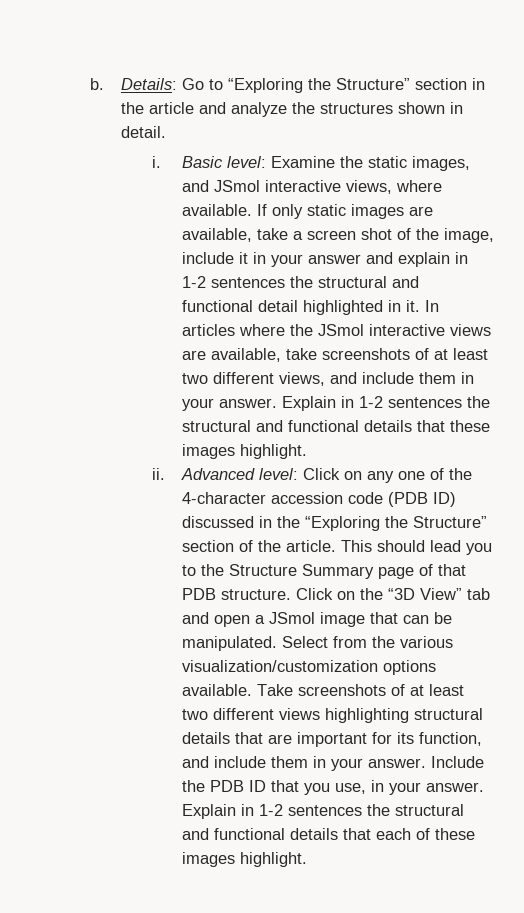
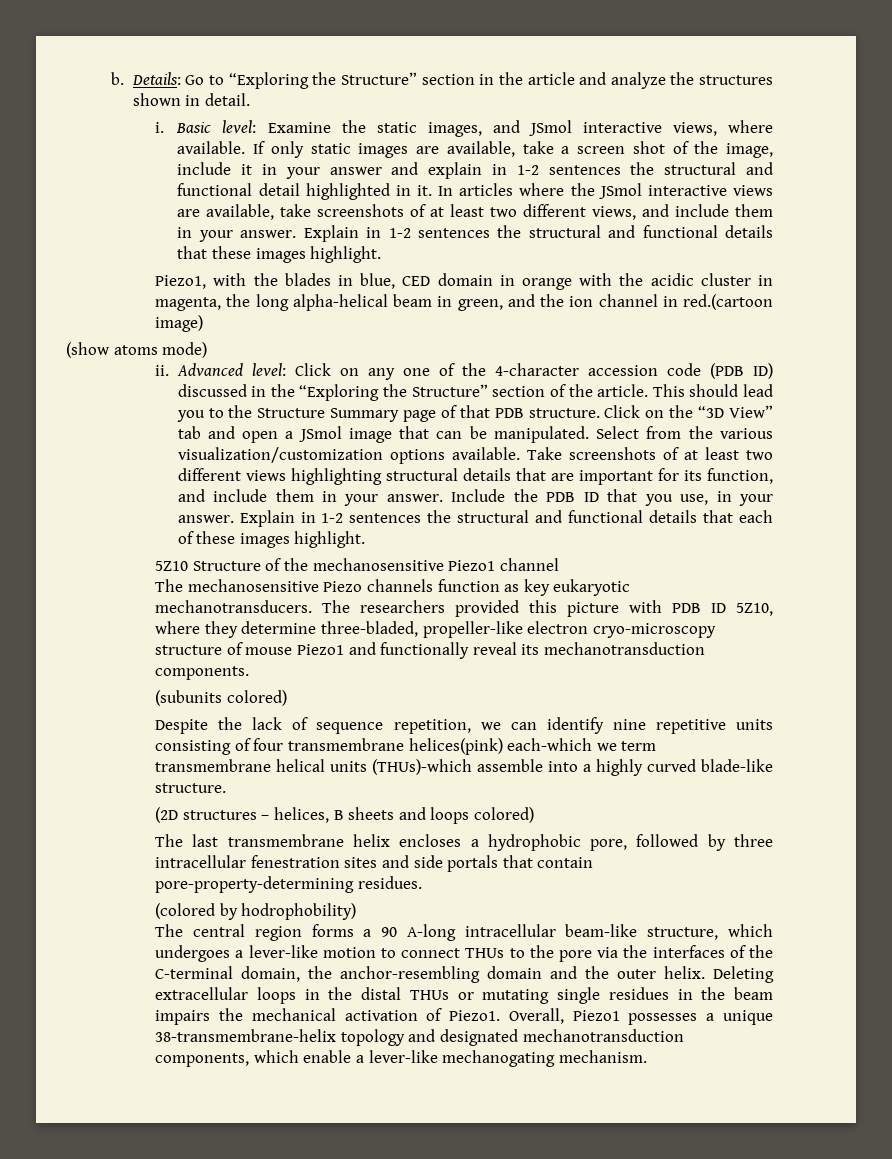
(308, 451) none -> [155,273,773,290] [155,294,774,311] [155,315,204,332] [66,342,208,358] // Piezo1, with the blades in blue, CED domain in orange with the acidic cluster in magenta, the long alpha-helical beam in green, and the ion channel in red.(cartoon image) // (show atoms mode)
(308, 859) none -> [155,558,559,571] [155,579,631,596] [155,600,773,617] [155,621,716,638] [155,642,705,659] [155,666,250,680] [155,690,287,706] [155,717,773,734] [155,738,657,755] [155,759,773,776] [155,783,227,793] [155,807,534,824] [155,834,773,851] [155,855,594,872] [155,876,422,893] [155,903,357,920] [155,924,773,941] [155,945,773,962] [155,966,774,983] [155,987,774,1004] [155,1008,773,1025] [155,1029,684,1046] [155,1050,647,1067] // 5Z10 Structure of the mechanosensitive Piezo1 channel // The mechanosensitive Piezo channels function as key eukaryotic mechanotransducers. The researchers provided this picture with PDB ID 5Z10, where they determine three-bladed, propeller-like electron cryo-microscopy structure of mouse Piezo1 and functionally reveal its mechanotransduction components. // (subunits colored) // Despite the lack of sequence repetition, we can identify nine repetitive units consisting of four transmembrane helices(pink) each-which we term transmembrane helical units (THUs)-which assemble into a highly curved blade-like structure. // (2D structures – helices, B sheets and loops colored) // The last transmembrane helix encloses a hydrophobic pore, followed by three intracellular fenestration sites and side portals that contain pore-property-determining residues. // (colored by hodrophobility) // The central region forms a 90 A-long intracellular beam-like structure, which undergoes a lever-like motion to connect THUs to the pore via the interfaces of the C-terminal domain, the anchor-resembling domain and the outer helix. Deleting extracellular loops in the distal THUs or mutating single residues in the beam impairs the mechanical activation of Piezo1. Overall, Piezo1 possesses a unique 38-transmembrane-helix topology and designated mechanotransduction components, which enable a lever-like mechanogating mechanism.

